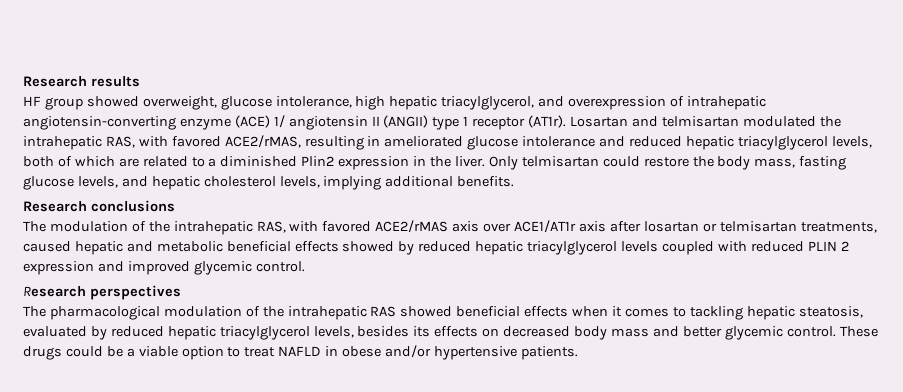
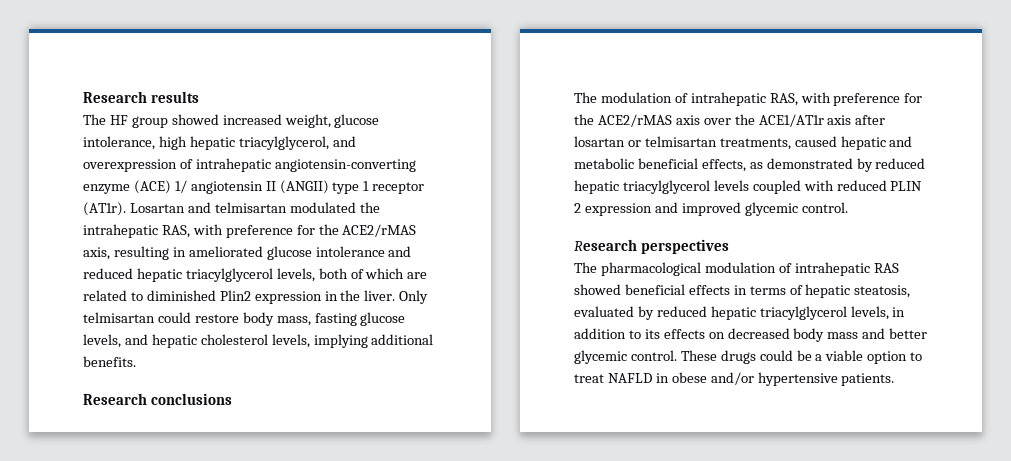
(140, 81) none -> [83,114,106,125] The
[142,96,217,110] overweight, -> [222,114,331,128] increased weight,
[171,135,301,148] favored ACE2/rMAS, -> [225,224,417,238] [83,247,110,260] preference for the ACE2/rMAS axis,
[208,158,217,167] a -> (143, 296) none
[692,156,714,167] the -> (239, 318) none
[148,221,372,235] the intrahepatic RAS, with favored -> [690,92,923,106] [574,114,594,125] intrahepatic RAS, with preference for the
(512, 227) none -> [734,114,755,125] the
[294,241,395,252] effects showed -> [701,158,853,172] effects, as demonstrated
[262,306,284,317] the -> (792, 268) none
[572,306,743,320] when it comes to tackling -> [733,285,803,295] in terms of
[357,326,410,337] besides -> [892,307,906,317] [574,328,641,339] in addition to

